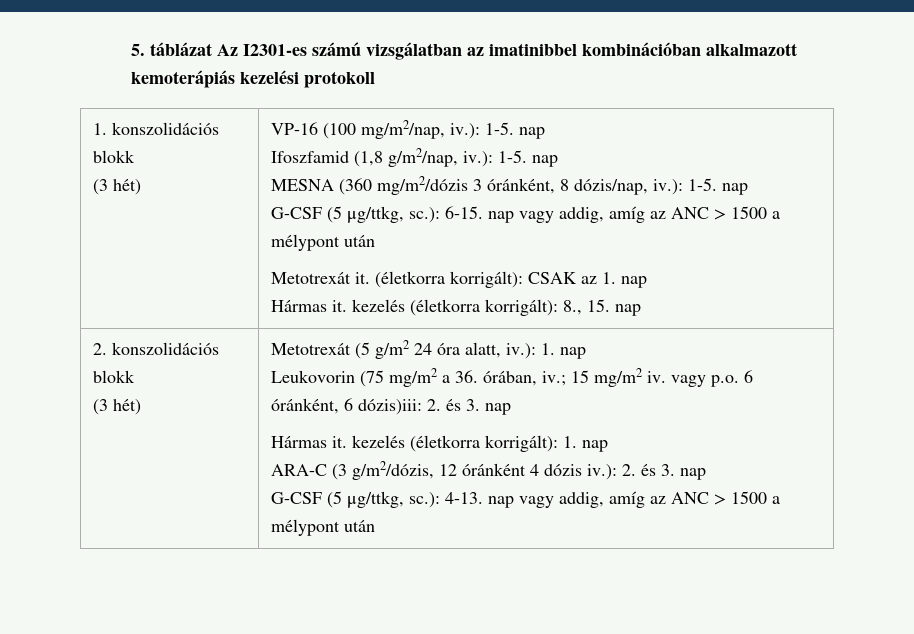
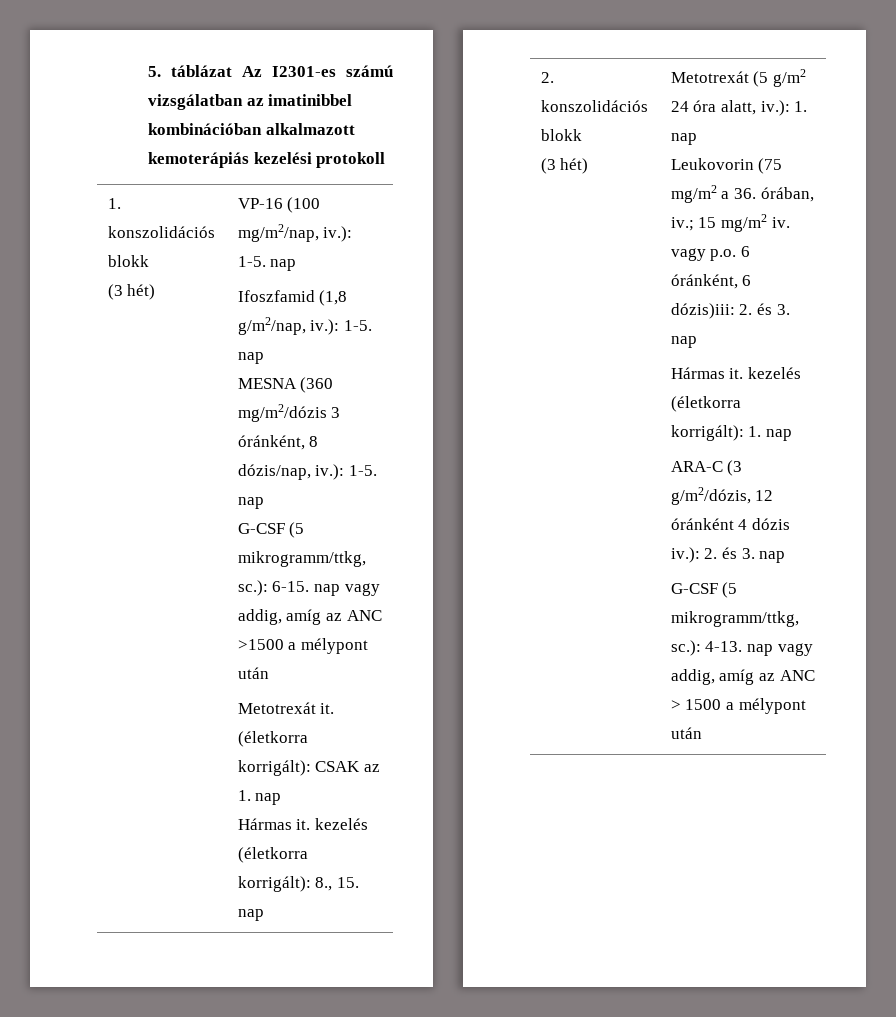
[346,206,404,223] μg/ttkg, -> [237,551,366,567] mikrogramm/ttkg,
[713,206,767,220] > 1500 -> [237,639,284,650] >1500
[346,491,404,508] μg/ttkg, -> [670,611,799,627] mikrogramm/ttkg,

